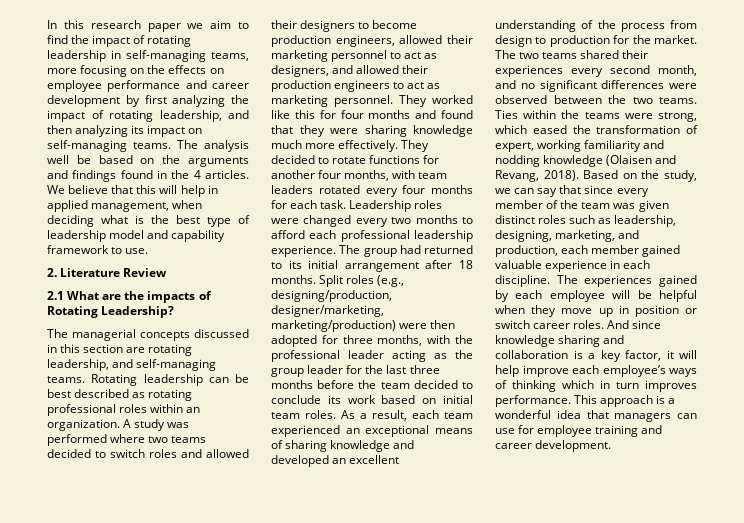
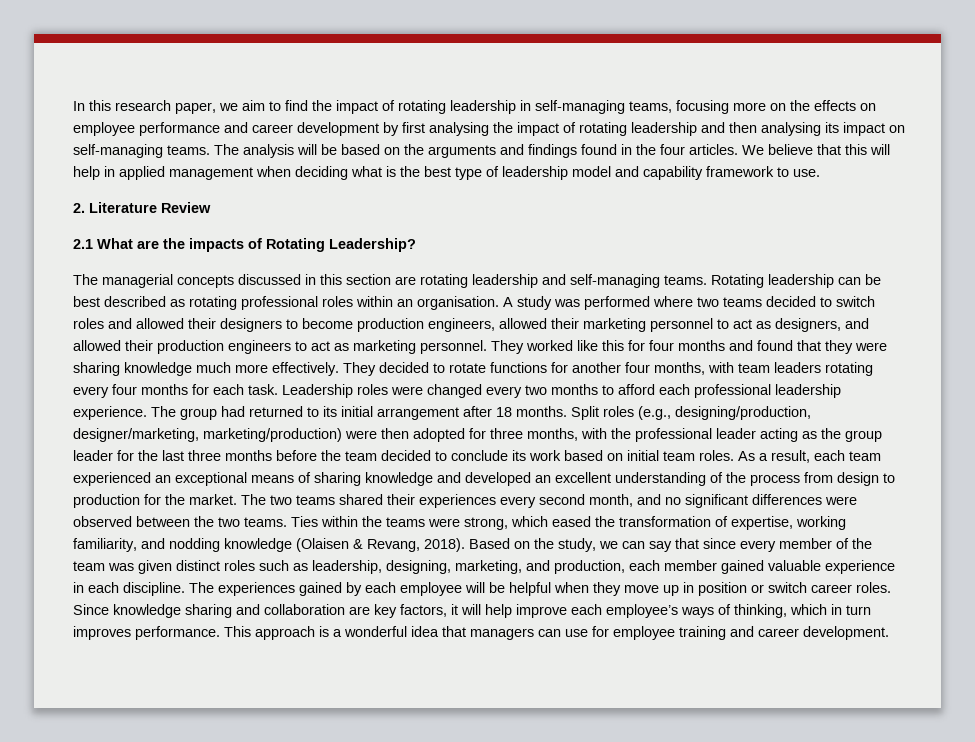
[147,23,181,32] paper -> [175,102,216,114] paper,
[47,65,128,77] more focusing -> [676,100,766,114] focusing more
[172,95,249,107] [47,110,222,122] analyzing the impact of rotating leadership, -> [429,122,697,136] analysing the impact of rotating leadership
[75,125,129,137] analyzing -> [761,122,821,136] analysing
[47,155,69,164] well -> [297,144,317,155] will
[193,170,201,179] 4 -> [660,144,685,155] four
[91,202,170,212] management, -> [169,167,253,180] management
[47,359,109,371] leadership, -> [472,274,538,288] leadership
[47,419,120,431] organization. -> [417,296,499,310] organisation.
[318,185,360,194] rotated -> [825,362,873,376] rotating
[495,140,642,152] expert, working familiarity -> [731,516,846,530] [73,538,137,552] expertise, working familiarity,
[655,155,677,164] and -> [353,539,363,549] &
[607,320,662,329] And since -> [73,604,109,615] Since
[573,350,661,362] is a key factor, -> [349,604,447,618] are key factors,
[512,380,556,392] thinking -> [734,604,787,618] thinking,

